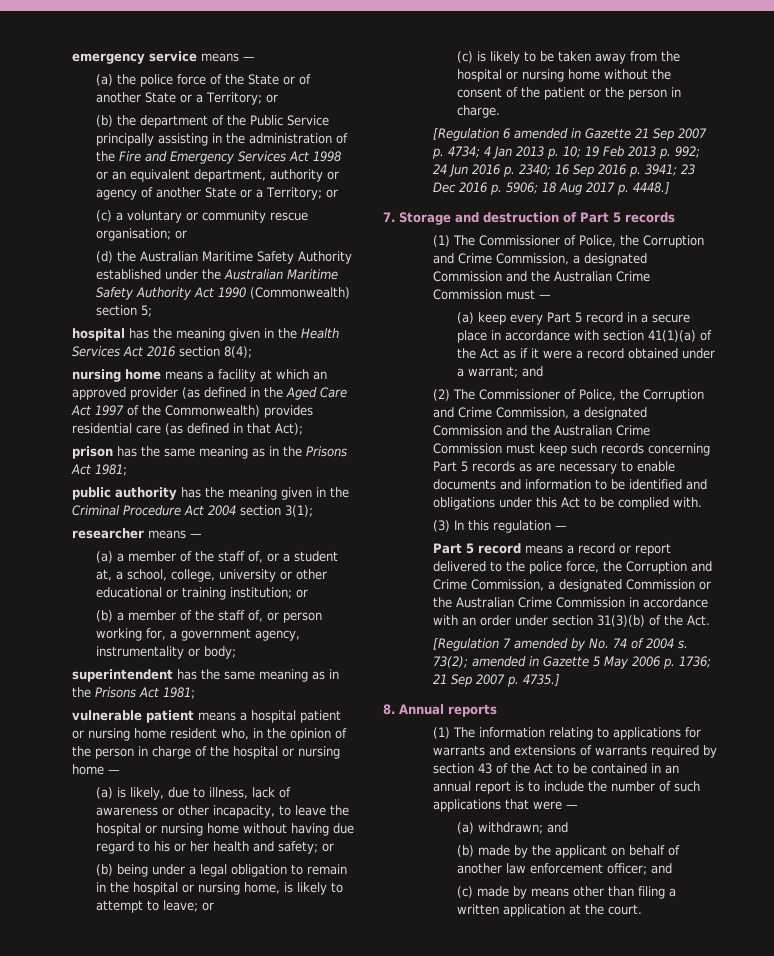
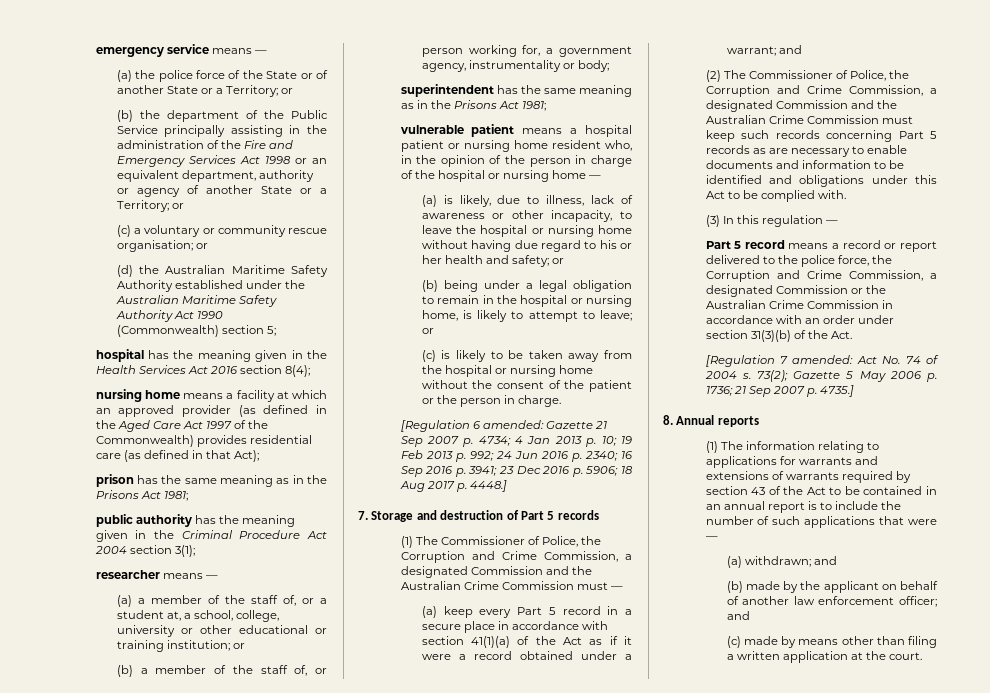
[513,128,581,139] amended in -> [482,420,544,429] amended:
[513,638,586,651] amended by -> [792,355,877,364] amended: Act
[471,656,539,667] amended in -> (788, 376) none

